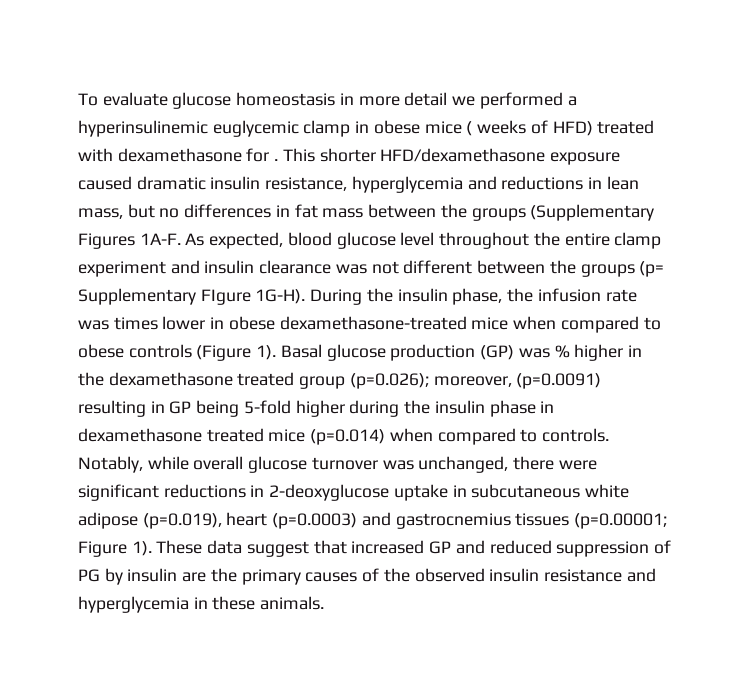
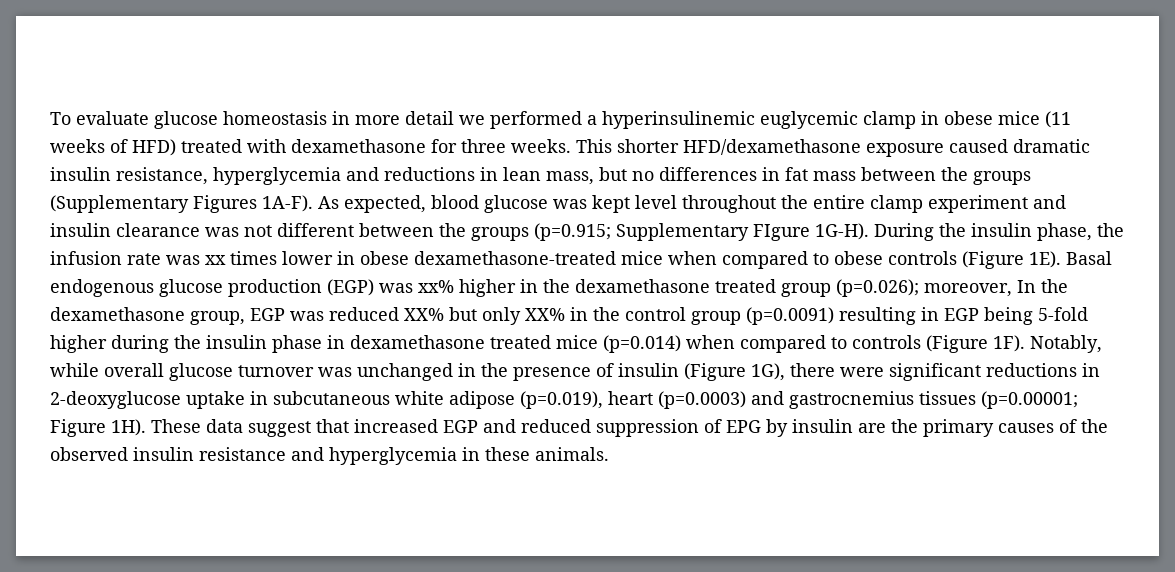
[466,121,473,136] ( -> [1045,111,1071,128] (11
[274,159,279,161] . -> [461,139,571,153] three weeks.
[139,233,181,245] 1A-F. -> [262,195,313,212] 1A-F).
(396, 240) none -> [553,195,630,213] was kept
[639,261,665,277] (p= -> [534,223,611,241] (p=0.915;
(109, 325) none -> [205,255,226,265] xx
[256,344,570,361] 1). Basal glucose production (GP) was % -> [1029,251,1112,268] [50,279,454,297] 1E). Basal endogenous glucose production (EGP) was xx%
(512, 381) none -> [1017,279,1068,293] [50,307,741,325] In the dexamethasone group, EGP was reduced XX% but only XX% in the control group
[169,401,192,414] GP -> [944,308,979,321] EGP
[542,428,610,442] controls. -> [852,335,1025,353] controls (Figure 1F).
[418,456,509,473] unchanged, -> [357,363,785,381] unchanged in the presence of insulin (Figure 1G),
[131,541,152,556] 1). -> [111,419,146,436] 1H).
[429,541,452,554] GP -> [443,420,478,433] EGP
[78,569,100,582] PG -> [726,420,761,433] EPG

